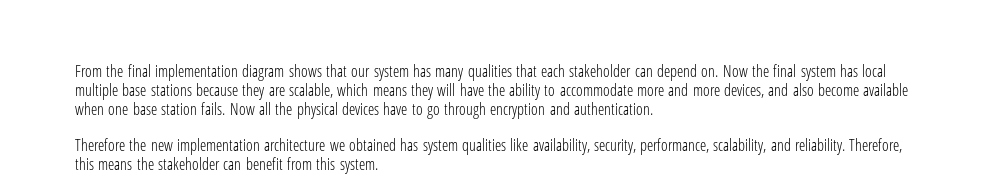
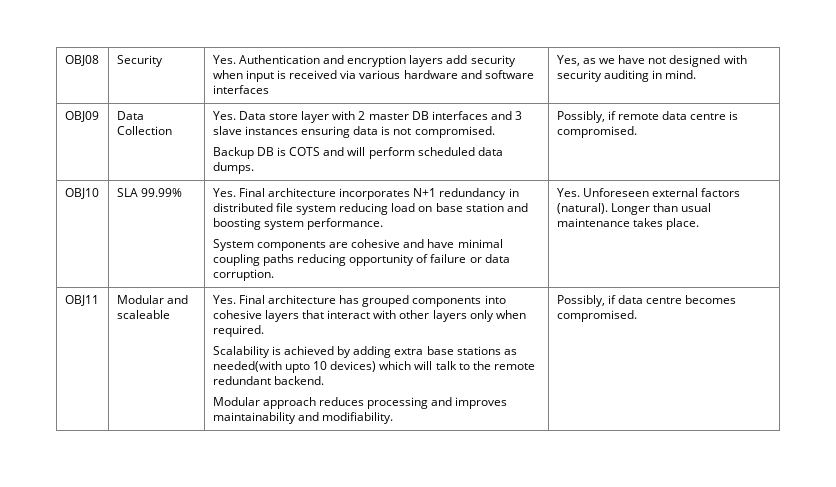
[75,64,887,81] [75,83,909,100] [75,102,654,119] [75,138,903,155] [75,157,378,174] From the final implementation diagram shows that our system has many qualities that each stakeholder can depend on. Now the final system has local multiple base stations because they are scalable, which means they will have the ability to accommodate more and more devices, and also become available when one base station fails. Now all the physical devices have to go through encryption and authentication. // Therefore the new implementation architecture we obtained has system qualities like availability, security, performance, scalability, and reliability. Therefore, this means the stakeholder can benefit from this system. -> [64,55,99,66] [116,55,163,67] [212,55,516,67] [212,70,534,82] [212,85,269,94] [556,55,747,67] [556,70,697,82] [64,111,99,122] [116,111,144,120] [116,126,172,135] [212,111,522,123] [212,126,495,138] [212,147,503,159] [212,162,254,174] [556,111,739,123] [556,126,637,138] [64,188,99,199] [116,188,183,197] [212,188,519,200] [212,203,528,215] [212,218,384,230] [212,239,503,251] [212,254,510,266] [212,269,274,281] [556,188,741,197] [556,203,712,215] [556,218,700,230] [64,295,99,306] [116,295,189,304] [116,310,170,319] [212,295,506,307] [212,310,526,322] [212,325,264,337] [212,346,517,358] [212,361,535,373] [212,376,325,385] [212,397,508,409] [212,412,394,424] [556,295,737,307] [556,310,637,322] OBJ08 | Security | Yes. Authentication and encryption layers add security when input is received via various hardware and software interfaces | Yes, as we have not designed with security auditing in mind. // OBJ09 | Data Collection | Yes. Data store layer with 2 master DB interfaces and 3 slave instances ensuring data is not compromised. // Backup DB is COTS and will perform scheduled data dumps. | Possibly, if remote data centre is compromised. // OBJ10 | SLA 99.99% | Yes. Final architecture incorporates N+1 redundancy in distributed file system reducing load on base station and boosting system performance. // System components are cohesive and have minimal coupling paths reducing opportunity of failure or data corruption. | Yes. Unforeseen external factors (natural). Longer than usual maintenance takes place. // OBJ11 | Modular and scaleable | Yes. Final architecture has grouped components into cohesive layers that interact with other layers only when required. // Scalability is achieved by adding extra base stations as needed(with upto 10 devices) which will talk to the remote redundant backend. // Modular approach reduces processing and improves maintainability and modifiability. | Possibly, if data centre becomes compromised.

